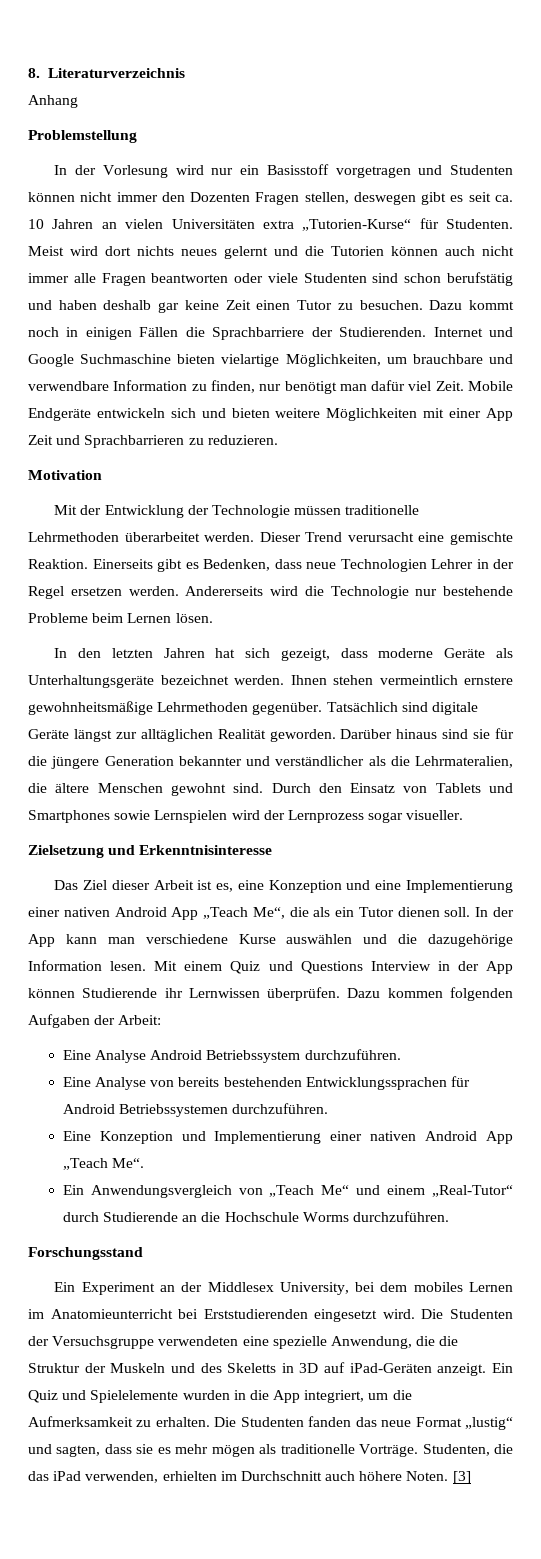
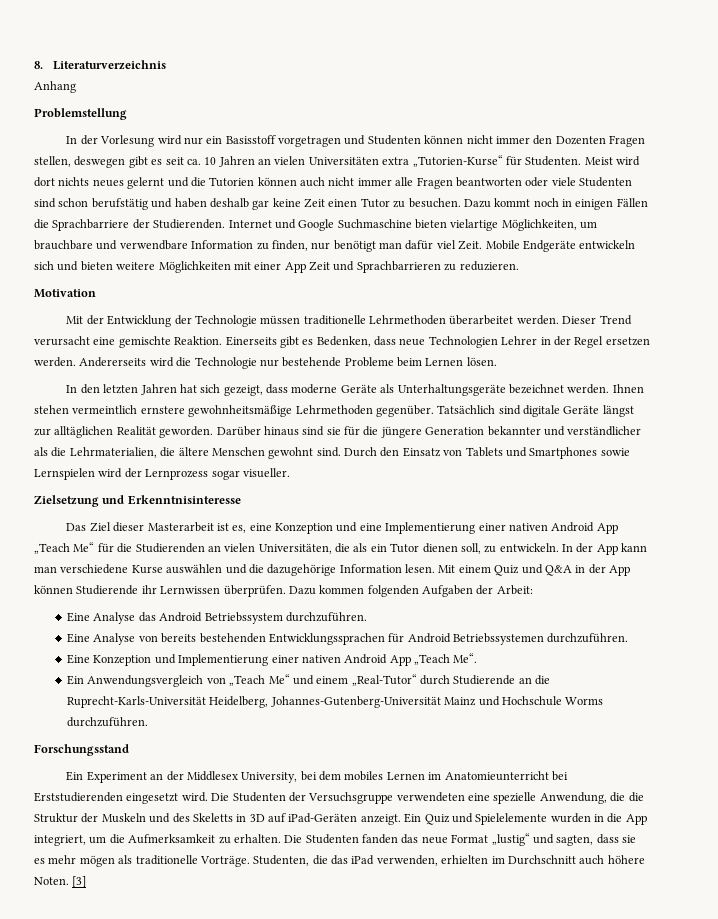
[415,756,513,768] Lehrmateralien, -> [69,447,157,458] Lehrmaterialien,
[153,880,194,890] Arbeit -> [147,522,214,532] Masterarbeit
[252,907,285,919] Me“, -> [73,542,332,554] Me“ für die Studierenden an vielen Universitäten,
[444,907,471,917] soll. -> [460,543,559,554] soll, zu entwickeln.
[300,961,431,974] Questions Interview -> [544,565,572,576] Q&A
(147, 1056) none -> [138,612,156,622] das
(221, 1217) none -> [67,696,500,708] Ruprecht-Karls-Universität Heidelberg, Johannes-Gutenberg-Universität Mainz und

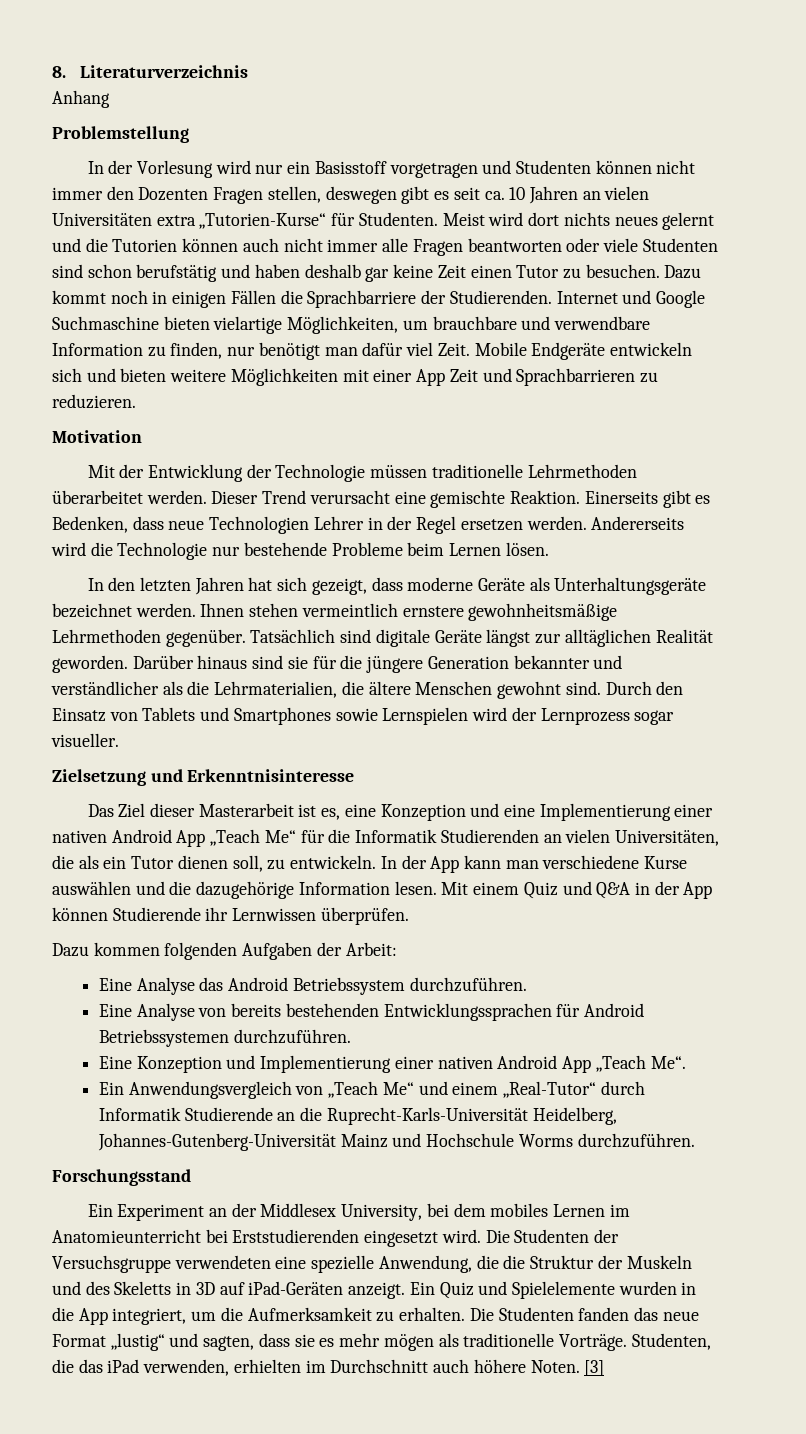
(133, 548) none -> [355,829,438,843] Informatik
(286, 591) none -> (409, 916) //
(451, 680) none -> [99,1107,182,1121] Informatik

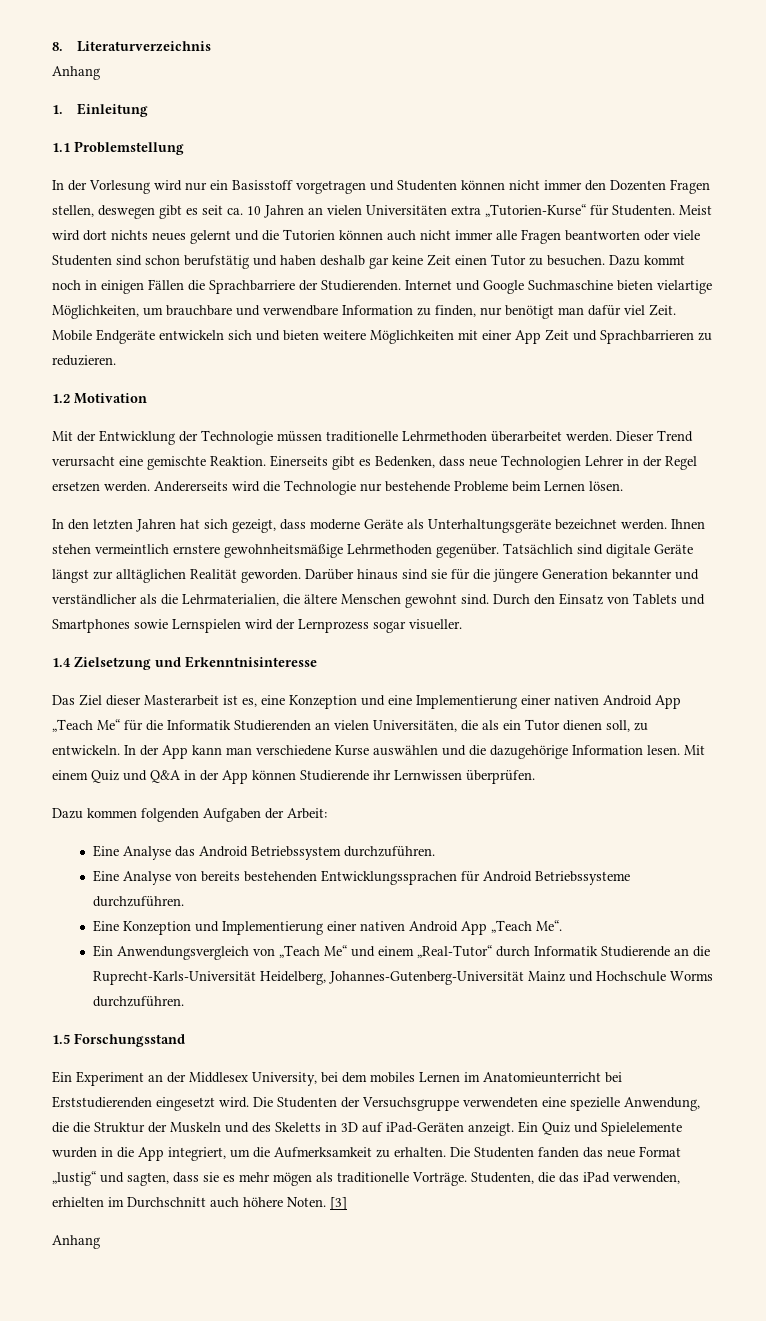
(110, 99) none -> [52,103,148,117] [52,143,70,152] 1. Einleitung // 1.1
(136, 401) none -> [52,394,70,403] 1.2
(119, 740) none -> [52,658,71,667] 1.4
[99,1029,230,1047] Betriebssystemen -> [534,871,630,885] Betriebssysteme
(695, 1140) none -> [52,1034,70,1044] 1.5
(605, 1368) none -> [52,1235,100,1249] // Anhang

